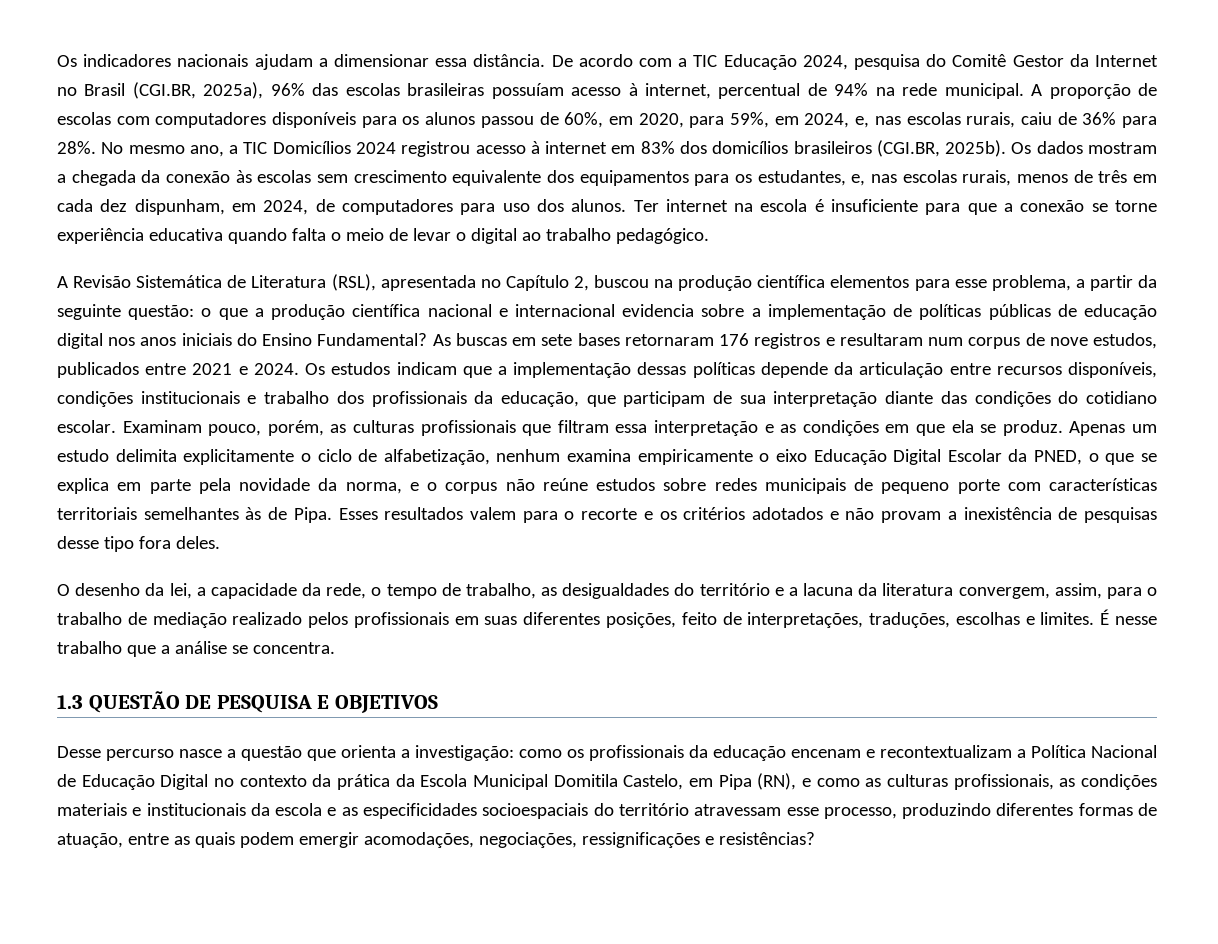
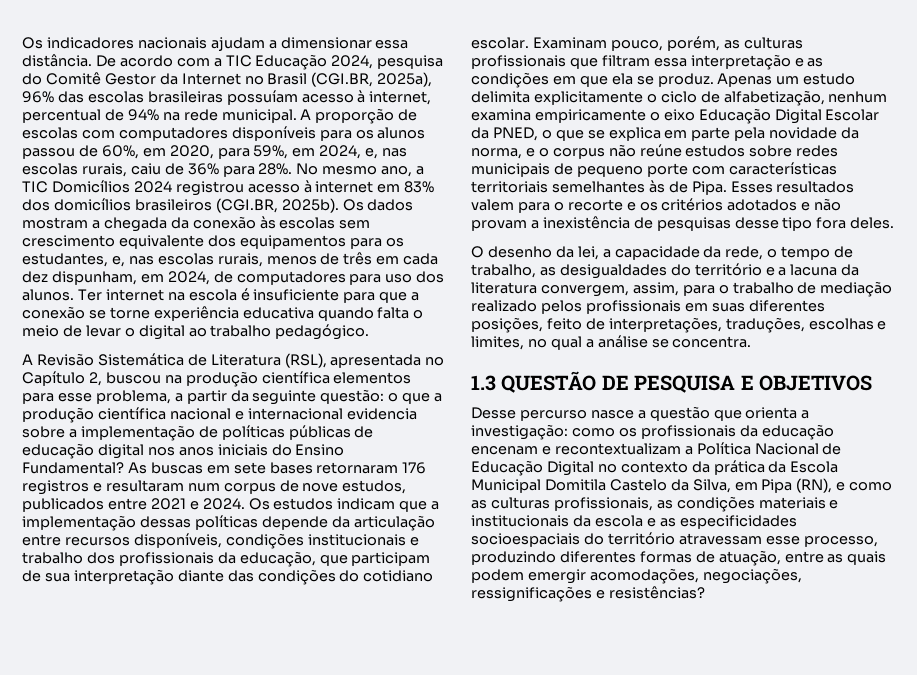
[1040,609,1158,625] [57,641,156,657] limites. É nesse trabalho que -> [471,336,582,350] limites, no qual
[623,774,684,790] Castelo, -> [609,479,731,493] Castelo da Silva,

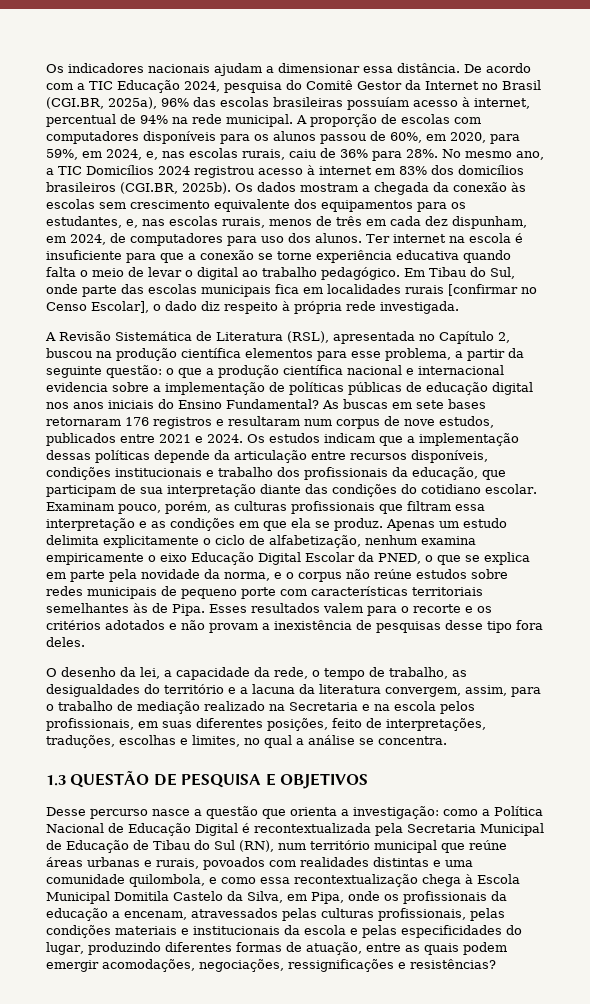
(370, 332) none -> [404,267,515,279] [46,284,537,297] [46,301,459,314] Em Tibau do Sul, onde parte das escolas municipais fica em localidades rurais [confirmar no Censo Escolar], o dado diz respeito à própria rede investigada.
[540,300,681,314] pelos profissionais -> [269,701,475,714] [46,718,134,731] na Secretaria e na escola pelos profissionais,
[618,424,834,440] [471,443,681,455] os profissionais da educação encenam e recontextualizam -> (478, 812) none
[597,460,787,475] no contexto da prática da -> [242,823,544,836] [46,840,507,853] [46,857,473,870] [46,874,473,887] é recontextualizada pela Secretaria Municipal de Educação de Tibau do Sul (RN), num território municipal que reúne áreas urbanas e rurais, povoados com realidades distintas e uma comunidade quilombola, e como essa recontextualização chega à
[761,478,893,493] [471,500,487,509] Pipa (RN), e como as -> [311,891,507,904] [46,908,317,921] Pipa, onde os profissionais da educação a encenam, atravessados pelas
[656,500,673,509] as -> [470,908,505,921] pelas
[659,515,797,529] [471,532,878,547] as especificidades socioespaciais do território atravessam esse processo, -> [362,925,522,938] [46,942,84,955] pelas especificidades do lugar,

